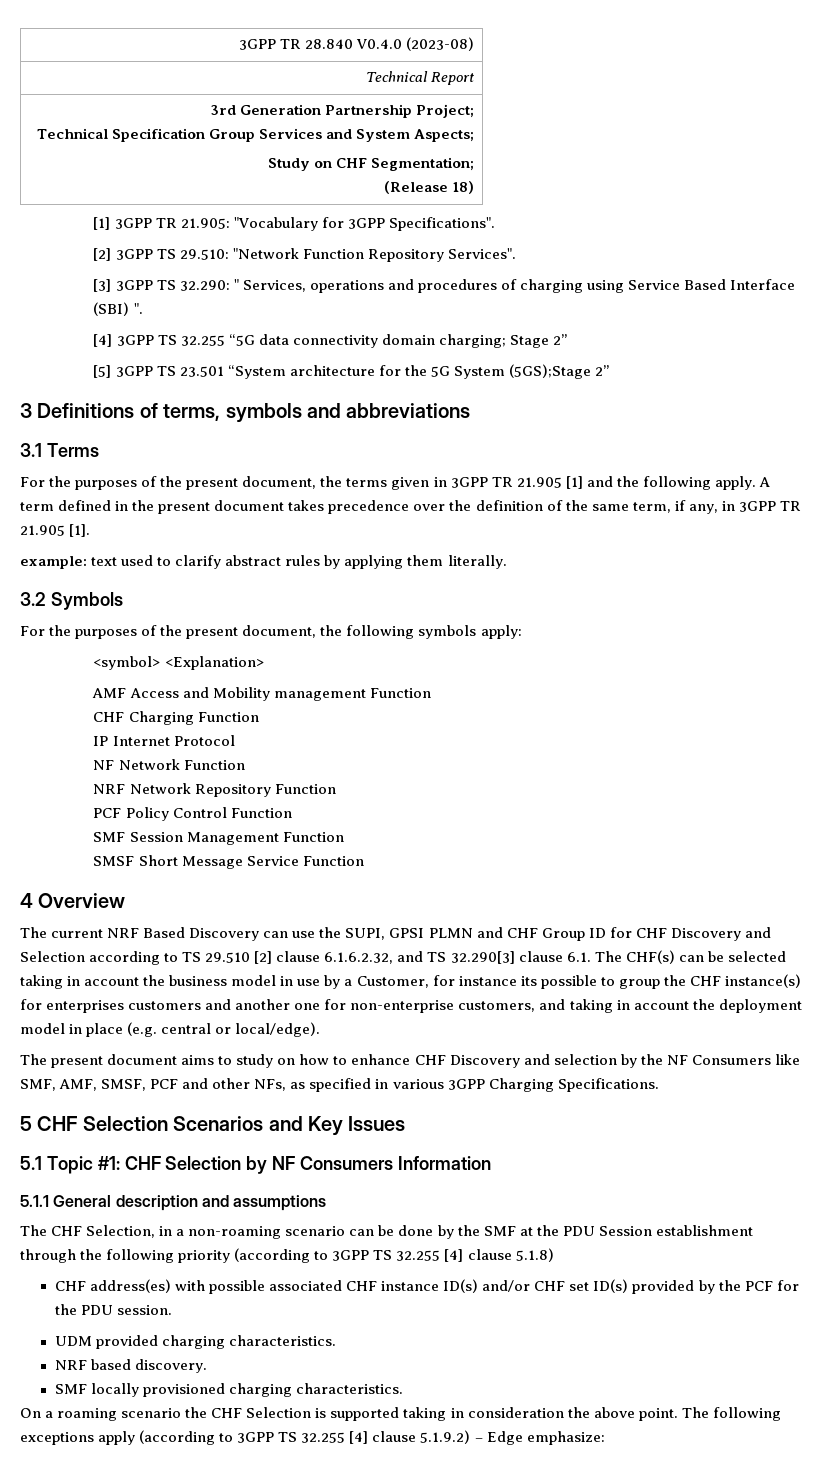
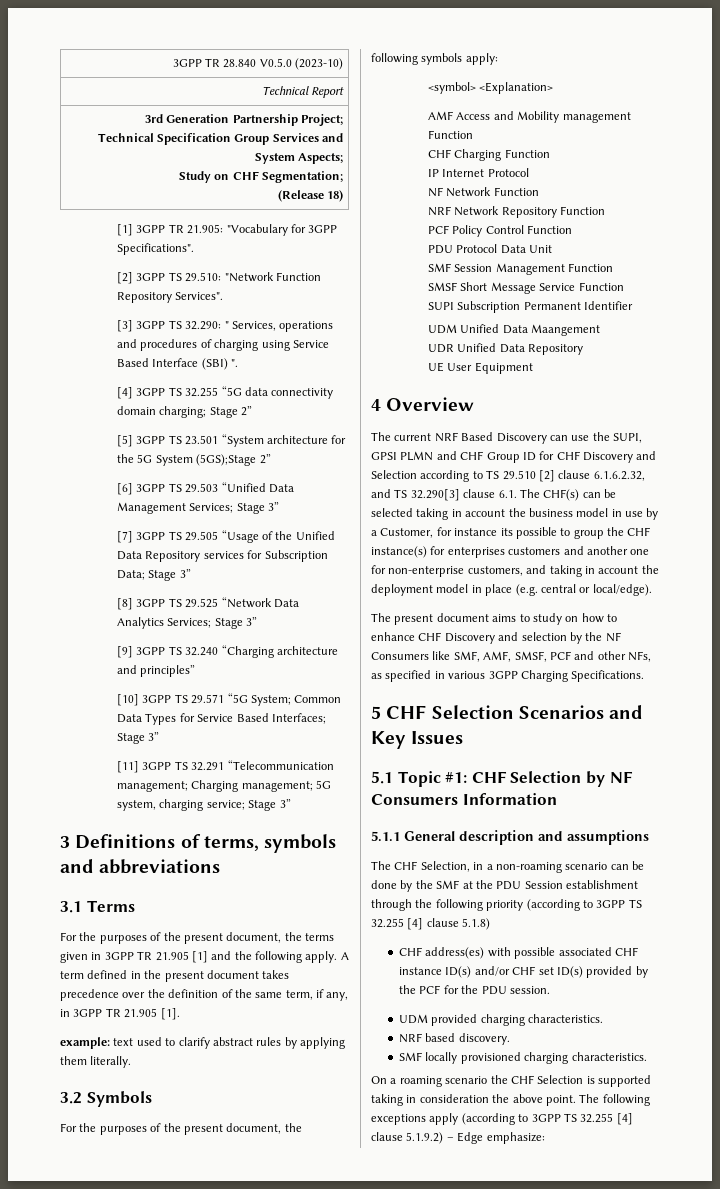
[356,37,475,51] V0.4.0 (2023-08) -> [259,58,344,70] V0.5.0 (2023-10)
(609, 370) none -> [117,482,294,495] [117,502,280,514] [117,530,335,543] [117,550,328,562] [117,569,191,581] [117,597,299,610] [117,617,258,629] [117,645,338,658] [117,665,196,677] [117,693,342,706] [117,713,326,725] [117,732,160,744] [117,760,334,773] [117,780,332,792] [117,799,291,811] // [6] 3GPP TS 29.503 “Unified Data Management Services; Stage 3” // [7] 3GPP TS 29.505 “Usage of the Unified Data Repository services for Subscription Data; Stage 3” // [8] 3GPP TS 29.525 “Network Data Analytics Services; Stage 3” // [9] 3GPP TS 32.240 “Charging architecture and principles” // [10] 3GPP TS 29.571 “5G System; Common Data Types for Service Based Interfaces; Stage 3” // [11] 3GPP TS 32.291 “Telecommunication management; Charging management; 5G system, charging service; Stage 3”
(292, 813) none -> [428,244,553,254] // PDU Protocol Data Unit
(364, 861) none -> [428,301,634,313] [428,324,601,336] [428,343,584,355] [428,362,533,374] // SUPI Subscription Permanent Identifier // UDM Unified Data Maangement // UDR Unified Data Repository // UE User Equipment

